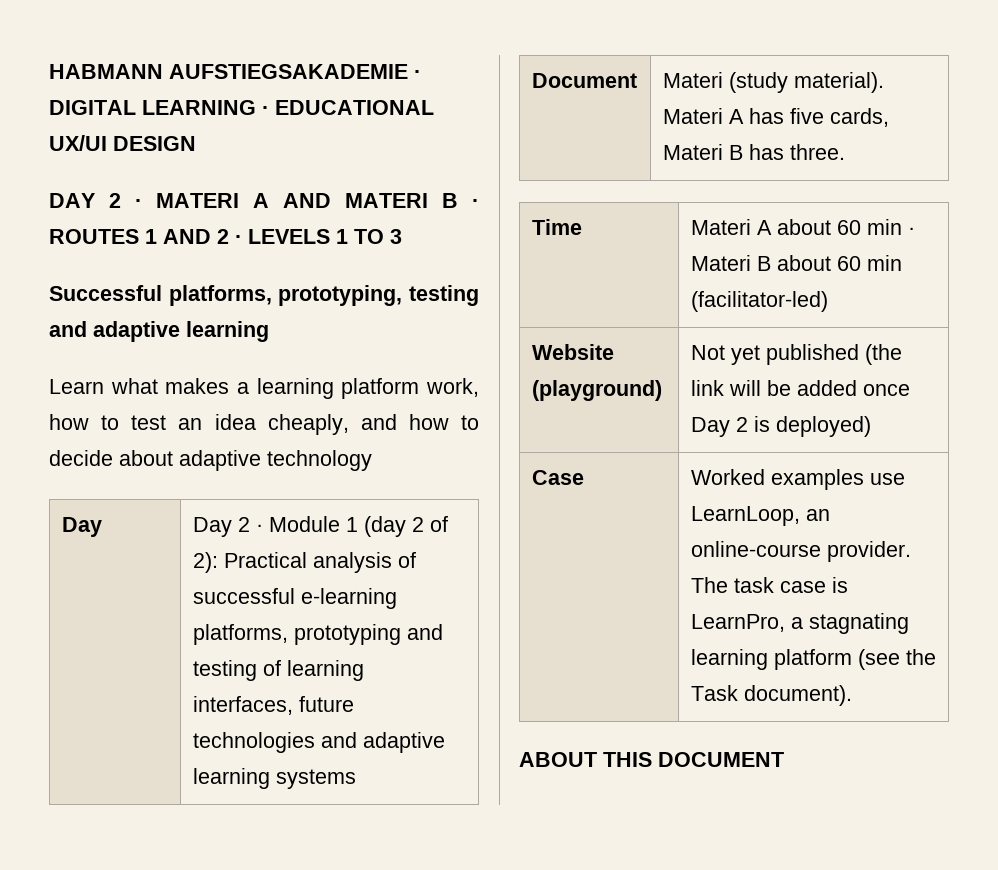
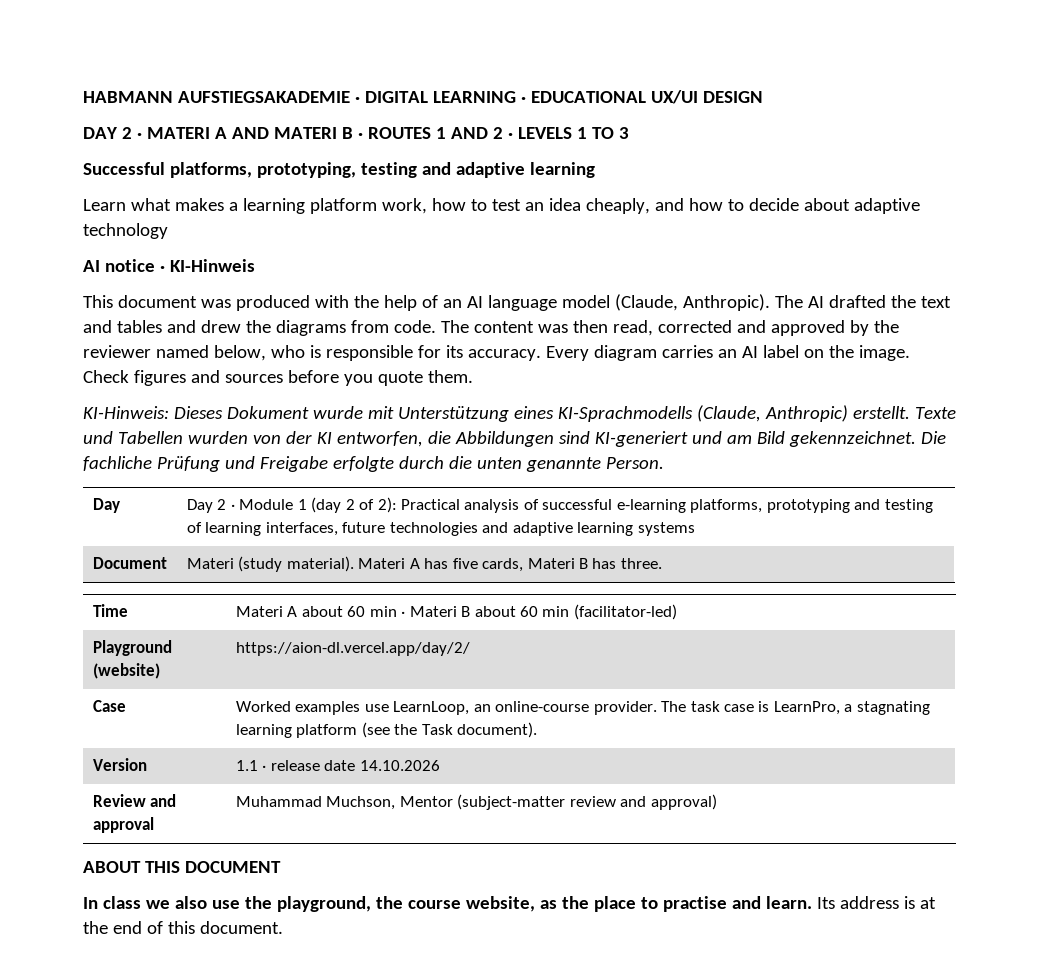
(372, 460) none -> [83,259,255,272] [83,294,951,311] [83,320,899,336] [83,345,910,361] [83,370,473,386] [83,405,956,422] [83,431,946,447] [83,456,664,472] // AI notice · KI-Hinweis // This document was produced with the help of an AI language model (Claude, Anthropic). The AI drafted the text and tables and drew the diagrams from code. The content was then read, corrected and approved by the reviewer named below, who is responsible for its accuracy. Every diagram carries an AI label on the image. Check figures and sources before you quote them. // KI-Hinweis: Dieses Dokument wurde mit Unterstützung eines KI-Sprachmodells (Claude, Anthropic) erstellt. Texte und Tabellen wurden von der KI entworfen, die Abbildungen sind KI-generiert und am Bild gekennzeichnet. Die fachliche Prüfung und Freigabe erfolgte durch die unten genannte Person.
[531,344,614,360] [531,380,662,401] [690,344,902,365] [690,380,910,396] [690,416,871,437] Website (playground) | Not yet published (the link will be added once Day 2 is deployed) -> [92,640,172,656] [92,663,160,679] [235,642,470,656] Playground (website) | https://aion-dl.vercel.app/day/2/
[519,752,784,767] // ABOUT THIS DOCUMENT -> [92,758,147,771] [235,760,440,771] [92,794,177,807] [92,817,154,833] [235,794,717,810] [83,861,281,873] [83,896,936,912] [83,921,283,934] // Version | 1.1 · release date 14.10.2026 // Review and approval | Muhammad Muchson, Mentor (subject-matter review and approval) // ABOUT THIS DOCUMENT // In class we also use the playground, the course website, as the place to practise and learn. Its address is at the end of this document.

